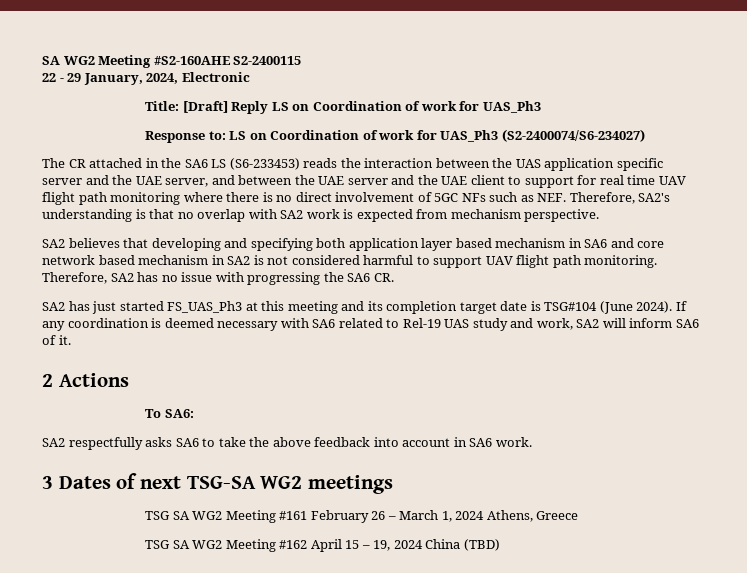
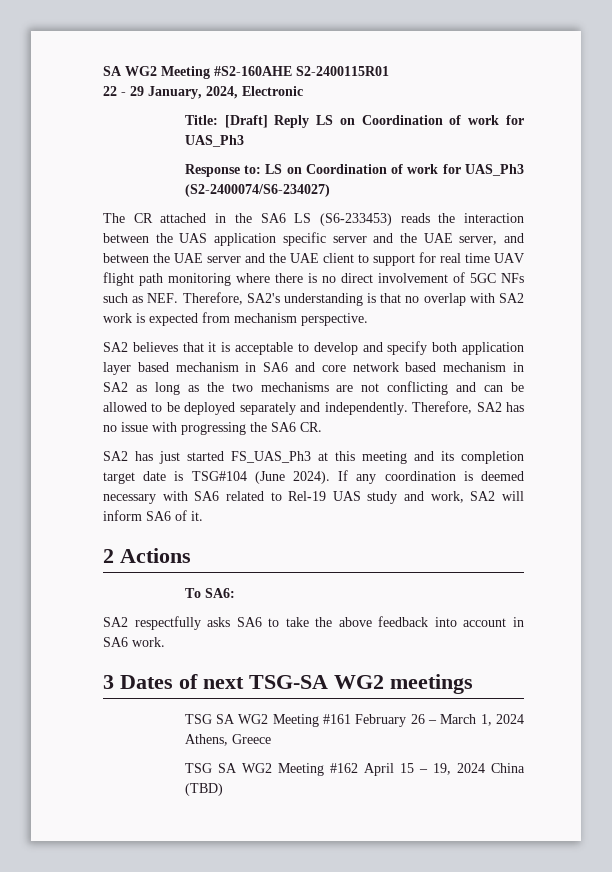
[233,56,302,65] S2-2400115 -> [296,66,389,76] S2-2400115R01
[151,238,313,251] developing and specifying -> [208,341,428,355] it is acceptable to develop and specify
[253,255,658,268] is not considered harmful to support UAV flight path monitoring. -> [135,381,524,395] [103,402,408,415] as long as the two mechanisms are not conflicting and can be allowed to be deployed separately and independently.

